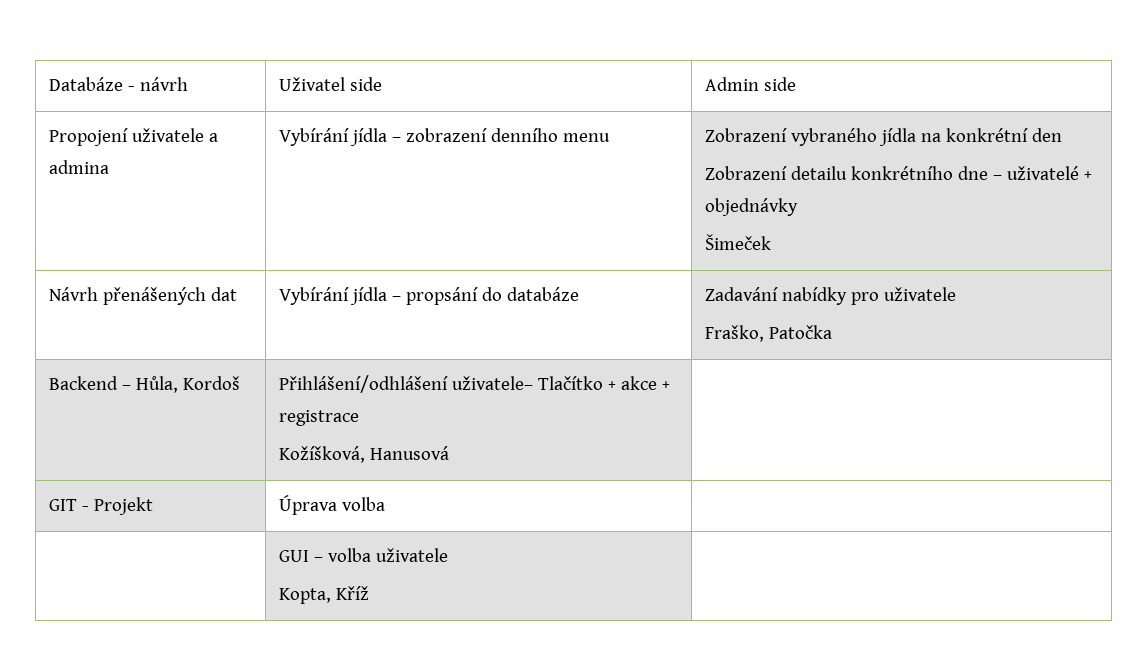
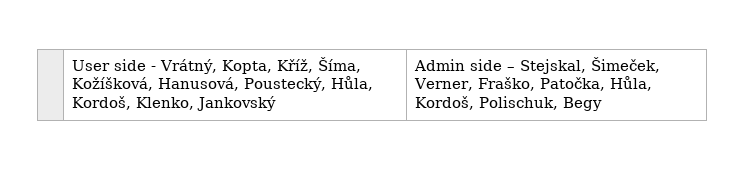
[49,77,189,91] [279,77,383,91] [705,77,797,91] [49,128,219,146] [49,160,110,174] [279,128,611,146] [705,128,1063,146] [705,166,1093,180] [705,198,799,216] [705,234,772,250] [49,287,238,305] [279,287,580,305] [705,287,957,305] [705,325,833,342] [49,376,241,393] [279,375,671,393] [279,410,360,426] [279,446,450,463] [49,497,154,515] [279,495,386,515] [279,548,449,562] [279,586,370,604] Databáze - návrh | Uživatel side | Admin side // Propojení uživatele a admina | Vybírání jídla – zobrazení denního menu | Zobrazení vybraného jídla na konkrétní den // Zobrazení detailu konkrétního dne – uživatelé + objednávky // Šimeček // Návrh přenášených dat | Vybírání jídla – propsání do databáze | Zadavání nabídky pro uživatele // Fraško, Patočka // Backend – Hůla, Kordoš | Přihlášení/odhlášení uživatele– Tlačítko + akce + registrace // Kožíšková, Hanusová | // GIT - Projekt | Úprava volba | // | GUI – volba uživatele // Kopta, Kříž | -> [72,57,362,74] [72,76,374,92] [72,96,277,111] [414,57,661,74] [414,76,653,91] [415,96,603,111] | User side - Vrátný, Kopta, Kříž, Šíma, Kožíšková, Hanusová, Poustecký, Hůla, Kordoš, Klenko, Jankovský | Admin side – Stejskal, Šimeček, Verner, Fraško, Patočka, Hůla, Kordoš, Polischuk, Begy

